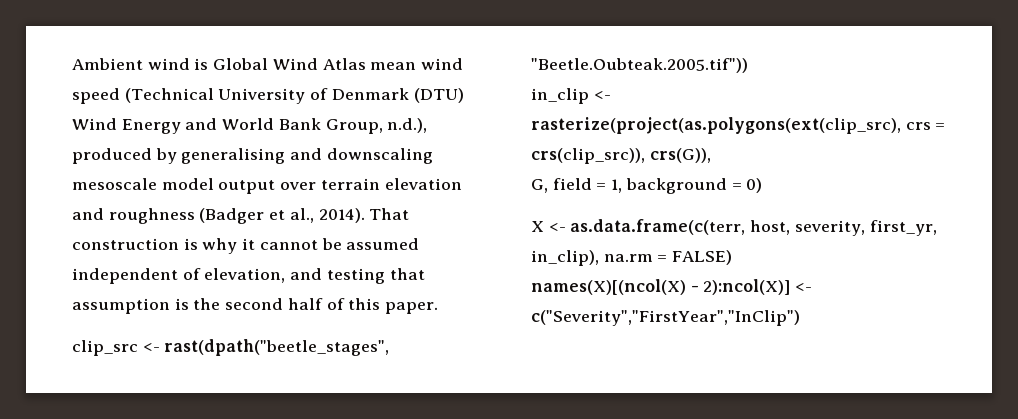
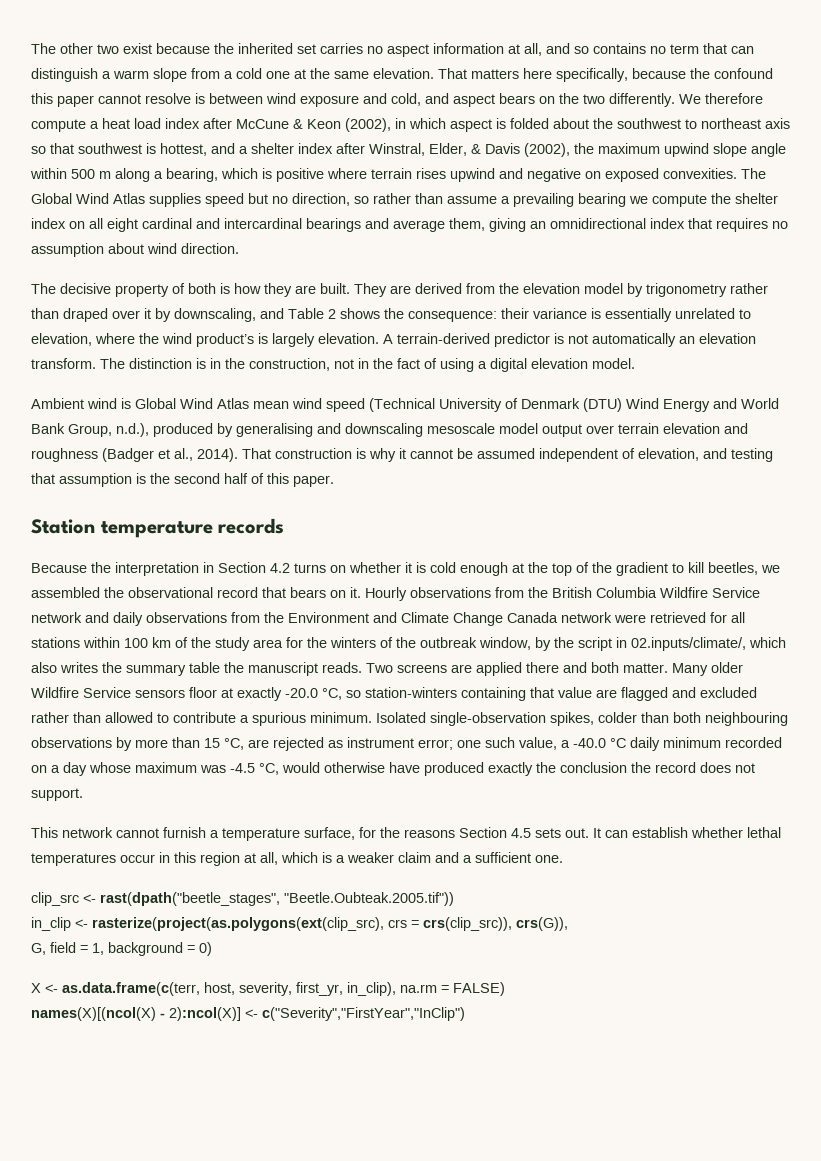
(72, 64) none -> [31,43,754,57] [31,68,773,82] [31,93,763,107] [31,118,790,132] [31,143,786,157] [30,168,766,182] [31,193,778,207] [31,218,788,232] [31,243,239,257] [31,283,768,297] [31,308,751,322] [31,333,756,347] [31,358,635,372] The other two exist because the inherited set carries no aspect information at all, and so contains no term that can distinguish a warm slope from a cold one at the same elevation. That matters here specifically, because the confound this paper cannot resolve is between wind exposure and cold, and aspect bears on the two differently. We therefore compute a heat load index after McCune & Keon (2002), in which aspect is folded about the southwest to northeast axis so that southwest is hottest, and a shelter index after Winstral, Elder, & Davis (2002), the maximum upwind slope angle within 500 m along a bearing, which is positive where terrain rises upwind and negative on exposed convexities. The Global Wind Atlas supplies speed but no direction, so rather than assume a prevailing bearing we compute the shelter index on all eight cardinal and intercardinal bearings and average them, giving an omnidirectional index that requires no assumption about wind direction. // The decisive property of both is how they are built. They are derived from the elevation model by trigonometry rather than draped over it by downscaling, and Table 2 shows the consequence: their variance is essentially unrelated to elevation, where the wind product’s is largely elevation. A terrain-derived predictor is not automatically an elevation transform. The distinction is in the construction, not in the fact of using a digital elevation model. //
(439, 308) none -> [31,518,285,538] [31,562,780,576] [31,587,760,601] [31,612,745,626] [31,637,786,651] [31,662,743,676] [31,687,757,701] [31,712,788,726] [31,737,782,751] [31,762,755,776] [31,788,83,801] [31,827,781,841] [31,852,563,866] // Station temperature records // Because the interpretation in Section 4.2 turns on whether it is cold enough at the top of the gradient to kill beetles, we assembled the observational record that bears on it. Hourly observations from the British Columbia Wildfire Service network and daily observations from the Environment and Climate Change Canada network were retrieved for all stations within 100 km of the study area for the winters of the outbreak window, by the script in 02.inputs/climate/, which also writes the summary table the manuscript reads. Two screens are applied there and both matter. Many older Wildfire Service sensors floor at exactly -20.0 °C, so station-winters containing that value are flagged and excluded rather than allowed to contribute a spurious minimum. Isolated single-observation spikes, colder than both neighbouring observations by more than 15 °C, are rejected as instrument error; one such value, a -40.0 °C daily minimum recorded on a day whose maximum was -4.5 °C, would otherwise have produced exactly the conclusion the record does not support. // This network cannot furnish a temperature surface, for the reasons Section 4.5 sets out. It can establish whether lethal temperatures occur in this region at all, which is a weaker claim and a sufficient one.

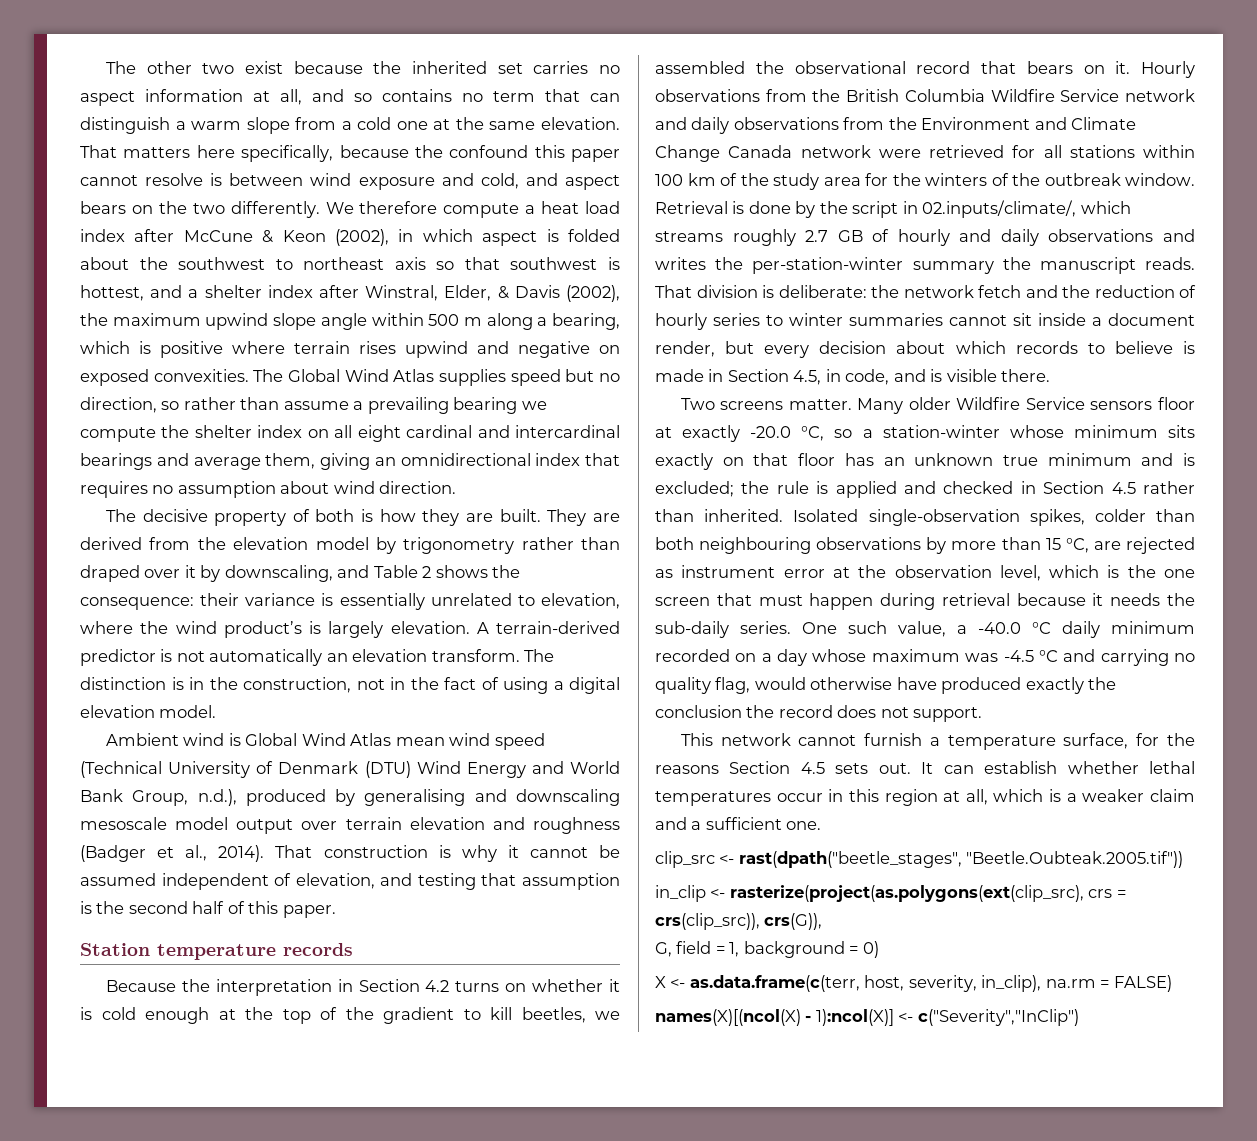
[479,637,531,650] window, -> [1125,173,1195,186] [655,201,791,214] window. Retrieval is done
[31,662,619,676] also writes the summary table the manuscript reads. Two screens are applied there and both -> [655,229,1195,246] [655,257,1195,274] [655,285,1196,298] [655,313,1195,330] [655,341,1195,358] [655,369,1051,385] [680,398,784,410] streams roughly 2.7 GB of hourly and daily observations and writes the per-station-winter summary the manuscript reads. That division is deliberate: the network fetch and the reduction of hourly series to winter summaries cannot sit inside a document render, but every decision about which records to believe is made in Section 4.5, in code, and is visible there. // Two screens
[365,687,757,701] [31,712,372,726] station-winters containing that value are flagged and excluded rather than allowed to contribute a spurious minimum. -> [862,425,1195,438] [655,453,1195,470] [655,481,1195,498] [655,509,784,522] a station-winter whose minimum sits exactly on that floor has an unknown true minimum and is excluded; the rule is applied and checked in Section 4.5 rather than inherited.
[418,739,481,750] error; one -> [783,565,1195,581] [655,593,1195,610] [655,621,837,638] error at the observation level, which is the one screen that must happen during retrieval because it needs the sub-daily series. One
[259,763,279,775] °C, -> [1038,649,1195,666] [655,677,751,694] °C and carrying no quality flag,
[296,982,343,996] first_yr, -> (977, 983) none
[169,1007,465,1021] 2):ncol(X)] <- c("Severity","FirstYear","InClip") -> [815,1009,1079,1026] 1):ncol(X)] <- c("Severity","InClip")

